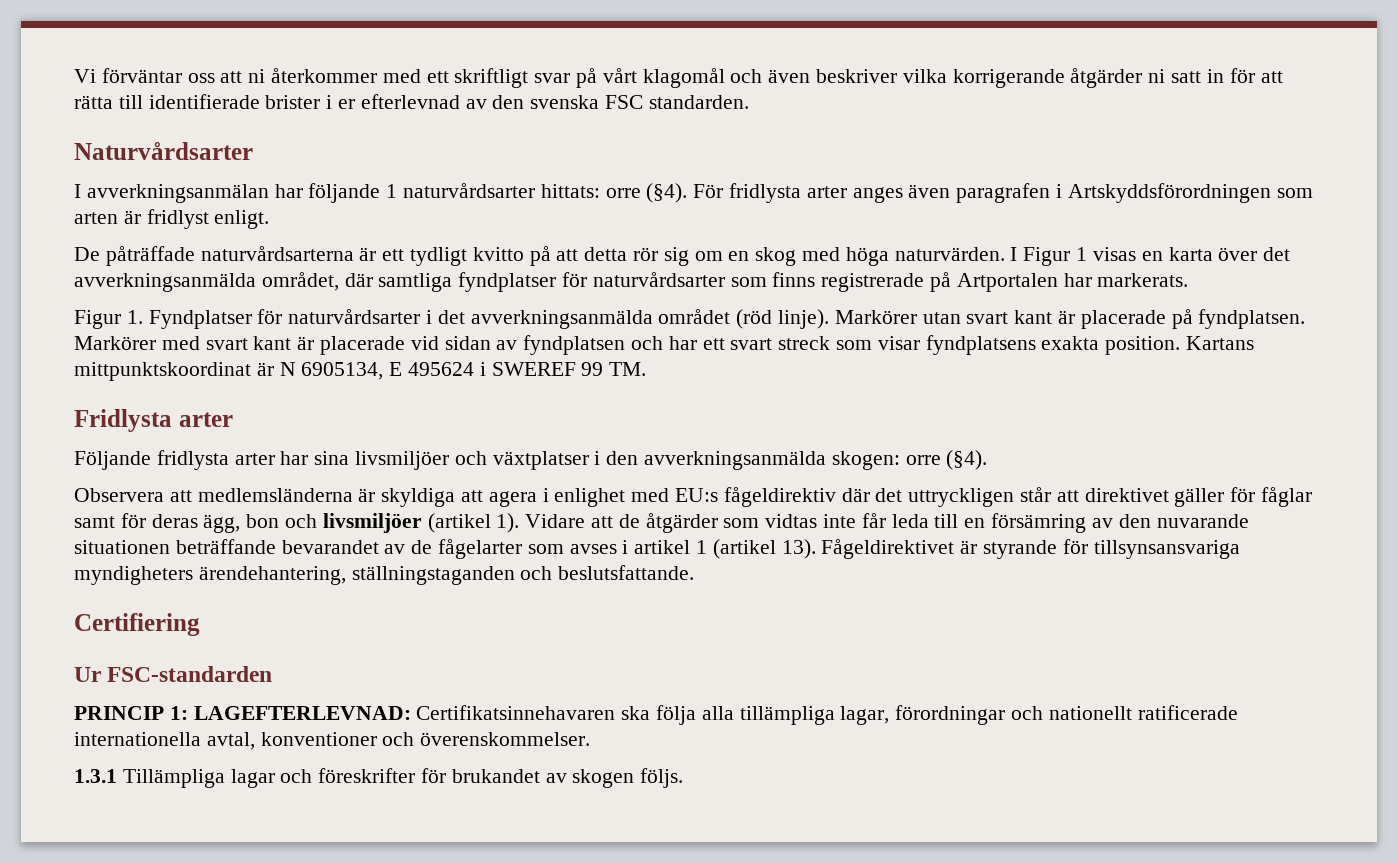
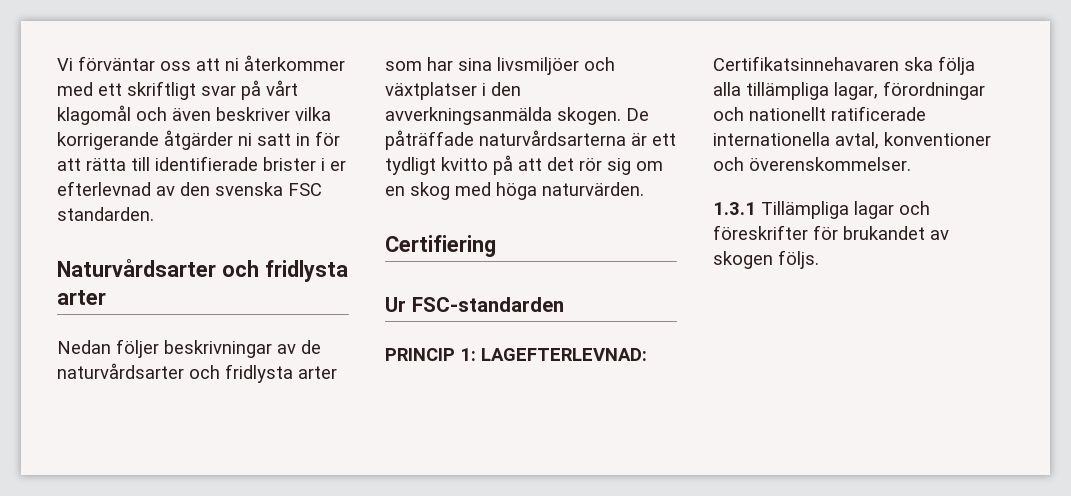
[74,183,1313,203] [74,209,270,229] // I avverkningsanmälan har följande 1 naturvårdsarter hittats: orre (§4). För fridlysta arter anges även paragrafen i Artskyddsförordningen som arten är fridlyst enligt. // -> [221,260,348,282] [57,290,106,305] [57,339,321,358] [57,363,337,383] [385,57,615,75] [385,82,521,100] [385,107,621,125] och fridlysta arter // Nedan följer beskrivningar av de naturvårdsarter och fridlysta arter som har sina livsmiljöer och växtplatser i den avverkningsanmälda skogen.
[584,247,628,261] detta -> [547,157,574,171] det
[1010,247,1291,266] [74,272,1189,292] [74,309,1306,329] [74,335,1255,355] [74,362,647,381] [74,409,233,432] [74,450,988,470] [74,487,1313,507] [74,513,1249,533] [74,539,1240,559] [74,565,695,585] I Figur 1 visas en karta över det avverkningsanmälda området, där samtliga fyndplatser för naturvårdsarter som finns registrerade på Artportalen har markerats. // Figur 1. Fyndplatser för naturvårdsarter i det avverkningsanmälda området (röd linje). Markörer utan svart kant är placerade på fyndplatsen. Markörer med svart kant är placerade vid sidan av fyndplatsen och har ett svart streck som visar fyndplatsens exakta position. Kartans mittpunktskoordinat är N 6905134, E 495624 i SWEREF 99 TM. // Fridlysta arter // Följande fridlysta arter har sina livsmiljöer och växtplatser i den avverkningsanmälda skogen: orre (§4). // Observera att medlemsländerna är skyldiga att agera i enlighet med EU:s fågeldirektiv där det uttryckligen står att direktivet gäller för fåglar samt för deras ägg, bon och livsmiljöer (artikel 1). Vidare att de åtgärder som vidtas inte får leda till en försämring av den nuvarande situationen beträffande bevarandet av de fågelarter som avses i artikel 1 (artikel 13). Fågeldirektivet är styrande för tillsynsansvariga myndigheters ärendehantering, ställningstaganden och beslutsfattande. -> (644, 189) none

